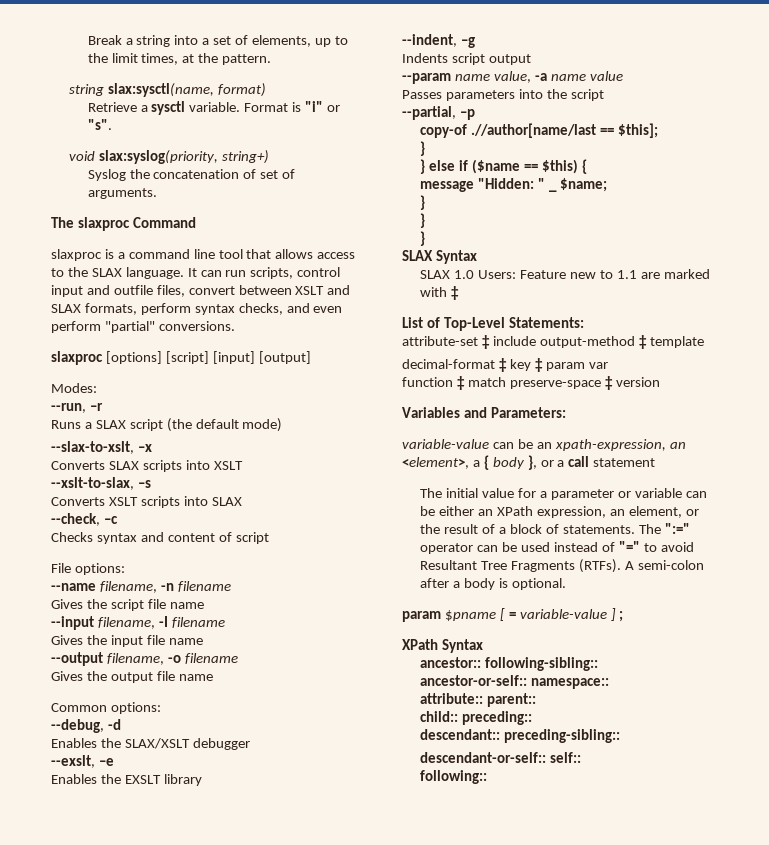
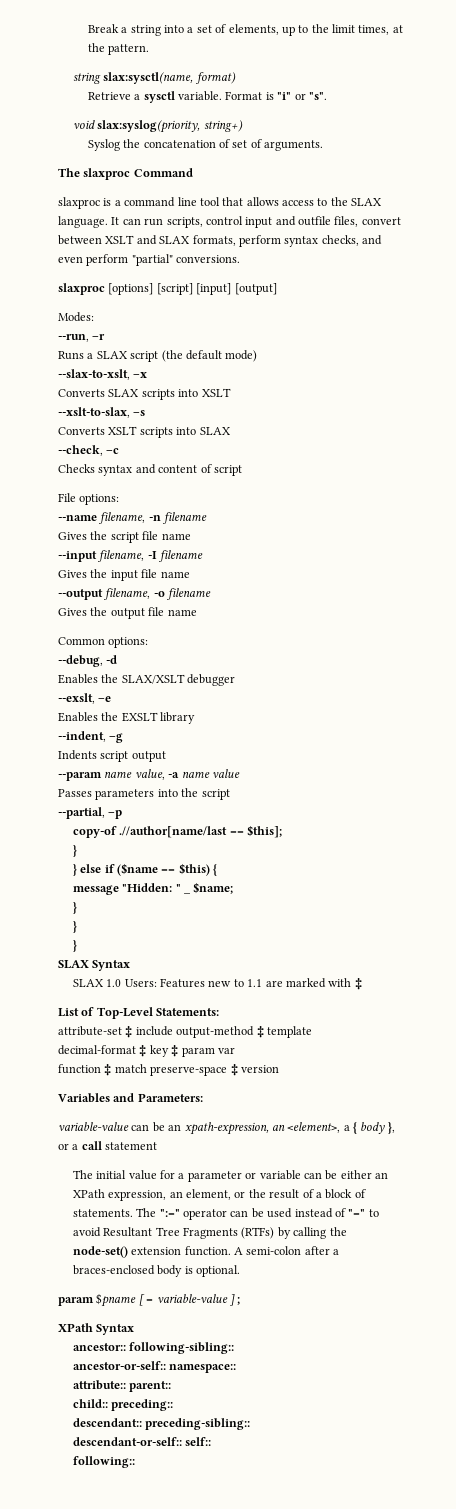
[520,270,567,279] Feature -> [160,978,206,988] Features
[579,559,622,573] (RTFs). -> [241,1227,347,1239] [72,1246,231,1258] (RTFs) by calling the node-set() extension function.
(461, 584) none -> [72,1265,155,1275] braces-enclosed

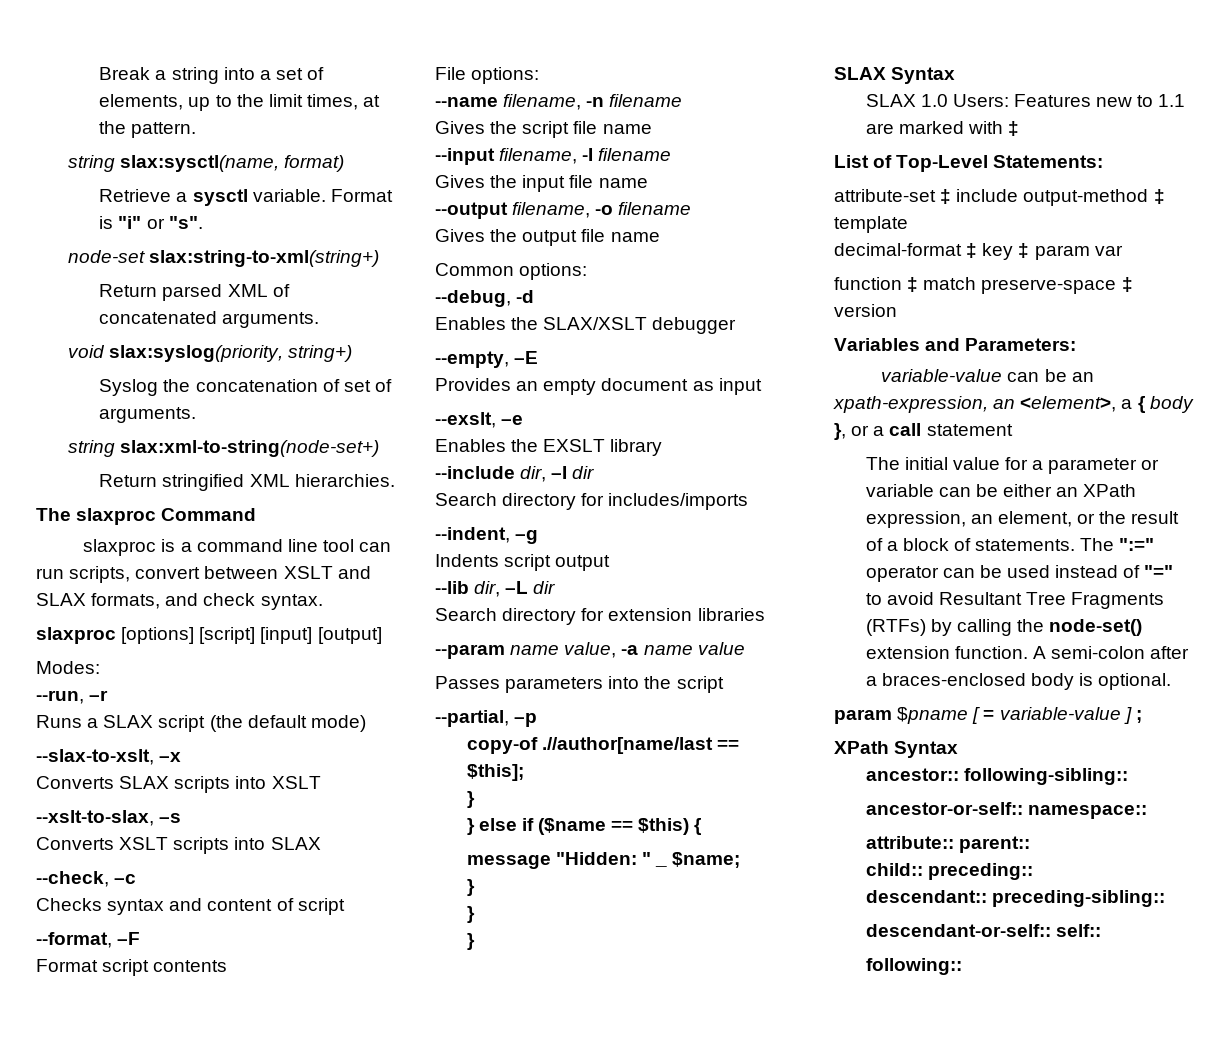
(327, 96) none -> [67,250,379,267] [99,284,290,301] [99,311,320,328] // node-set slax:string-to-xml(string+) // Return parsed XML of concatenated arguments.
(324, 145) none -> [67,440,379,457] [99,474,395,491] // string slax:xml-to-string(node-set+) // Return stringified XML hierarchies.
[222,197,383,206] [58,216,359,228] that allows access to the SLAX language. It can run scripts, control input and outfile files, -> [359,542,392,552] [36,566,131,583] can run scripts,
[238,235,382,247] [58,254,241,266] perform syntax checks, and even perform "partial" conversions. -> [165,593,323,610] and check syntax.
(242, 470) none -> [36,932,141,948] [36,959,228,976] // --format, –F // Format script contents
(236, 680) none -> [435,351,539,368] [435,378,762,395] // --empty, –E // Provides an empty document as input
(196, 718) none -> [435,466,595,482] [435,493,749,510] // --include dir, –I dir // Search directory for includes/imports
(166, 756) none -> [435,581,556,597] [435,608,765,625] // --lib dir, –L dir // Search directory for extension libraries

